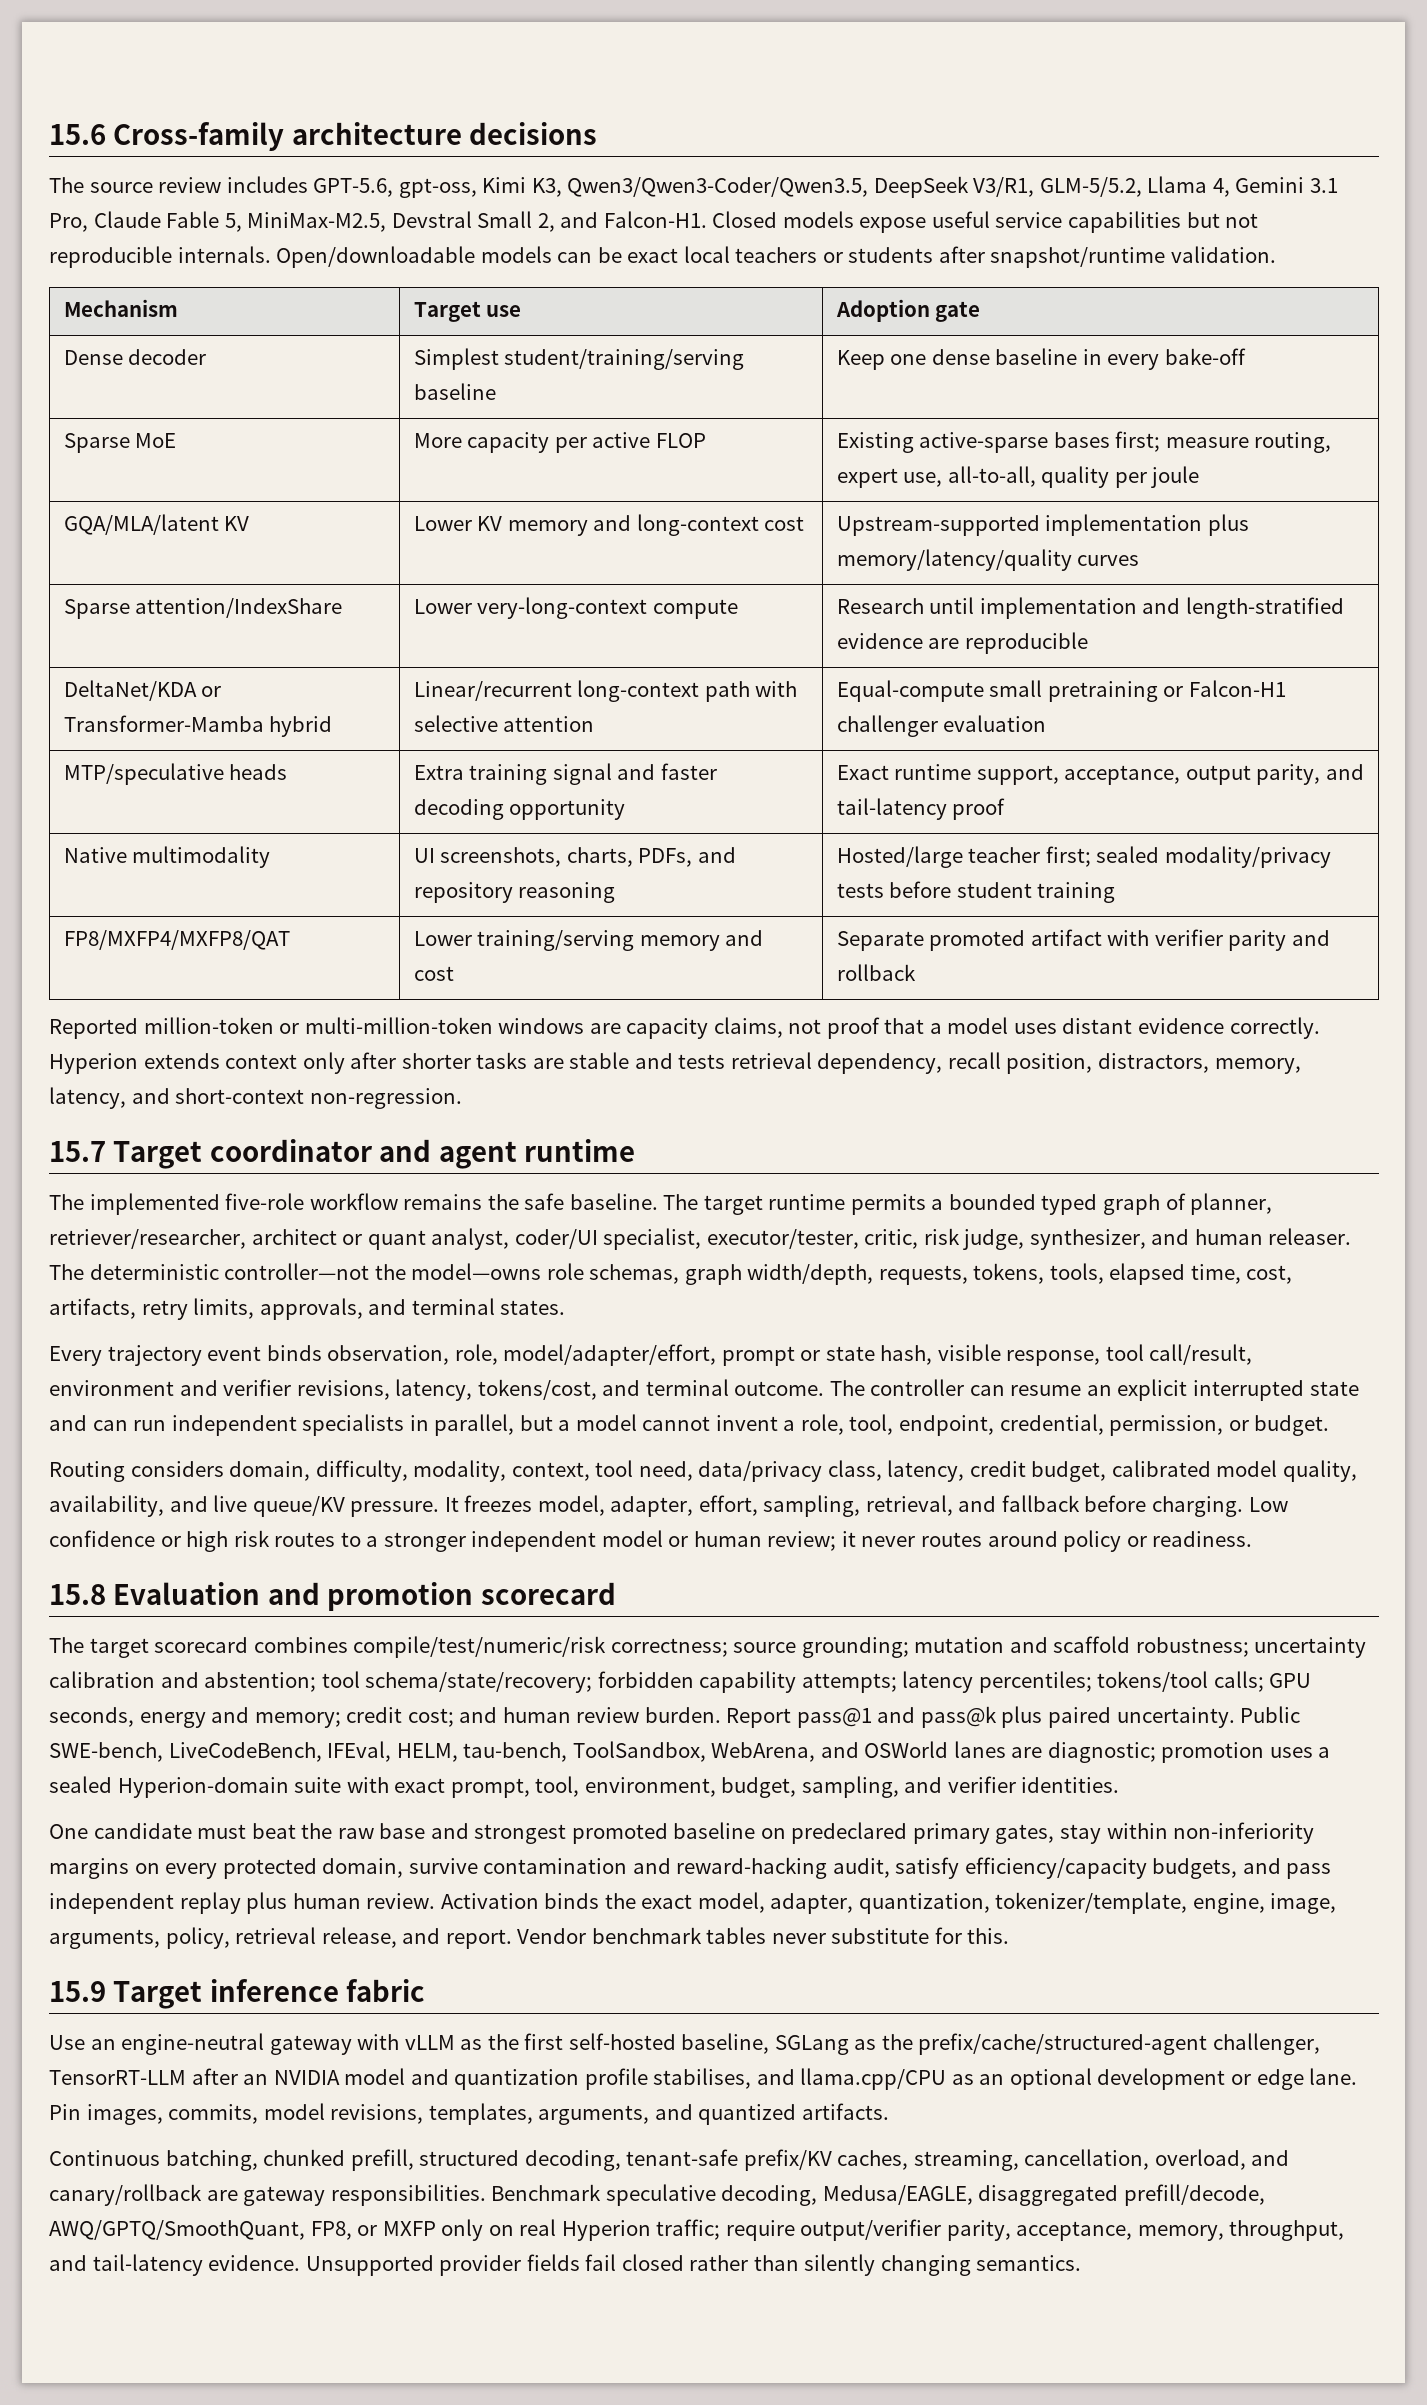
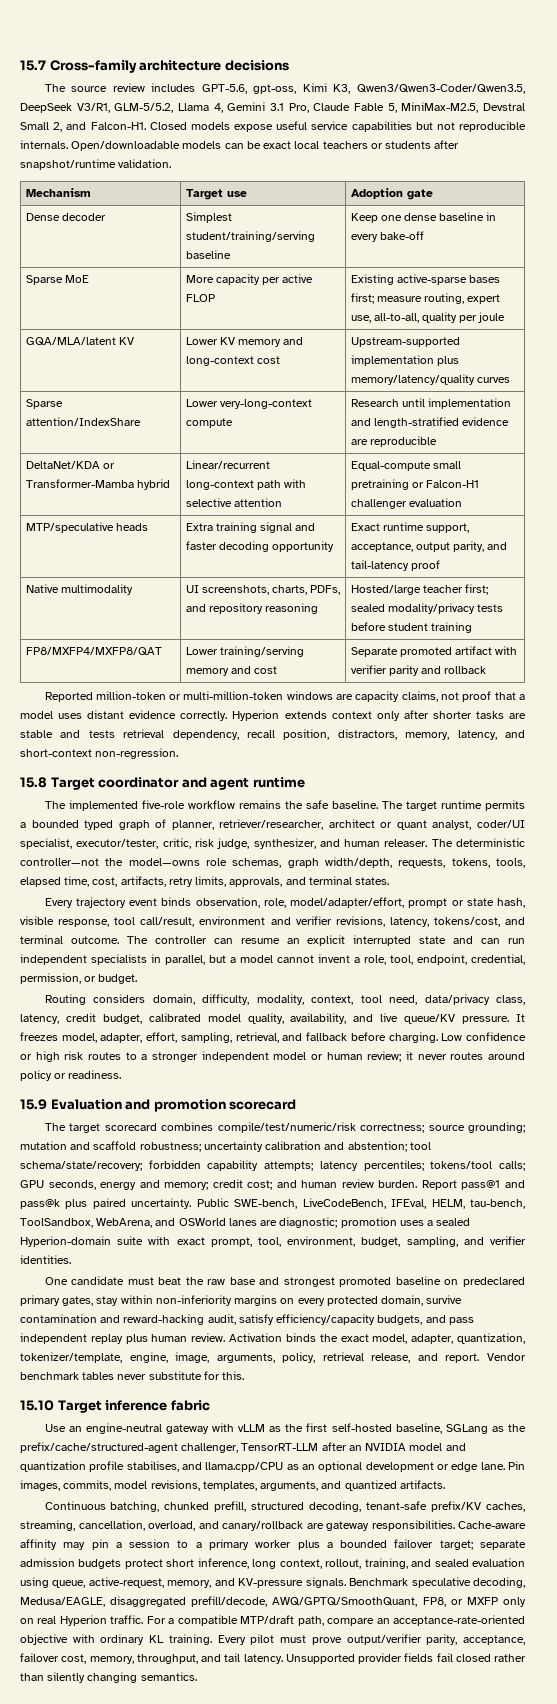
[49,124,106,145] 15.6 -> [20,60,46,71] 15.7
[49,1141,106,1162] 15.7 -> [20,777,47,788] 15.8
[49,1584,106,1605] 15.8 -> [20,1099,47,1110] 15.9
[49,1981,106,2002] 15.9 -> [20,1400,54,1411] 15.10
(486, 2195) none -> [458,1521,526,1529] [20,1539,526,1550] [20,1558,525,1569] [20,1577,346,1588] Cache-aware affinity may pin a session to a primary worker plus a bounded failover target; separate admission budgets protect short inference, long context, rollout, training, and sealed evaluation using queue, active-request, memory, and KV-pressure signals.
[656,2219,795,2241] traffic; require -> [110,1615,525,1626] [20,1634,342,1645] traffic. For a compatible MTP/draft path, compare an acceptance-rate-oriented objective with ordinary KL training. Every pilot must prove
(1133, 2231) none -> [20,1653,87,1664] failover cost,
[92,2254,301,2276] tail-latency evidence. -> [224,1653,283,1664] tail latency.

